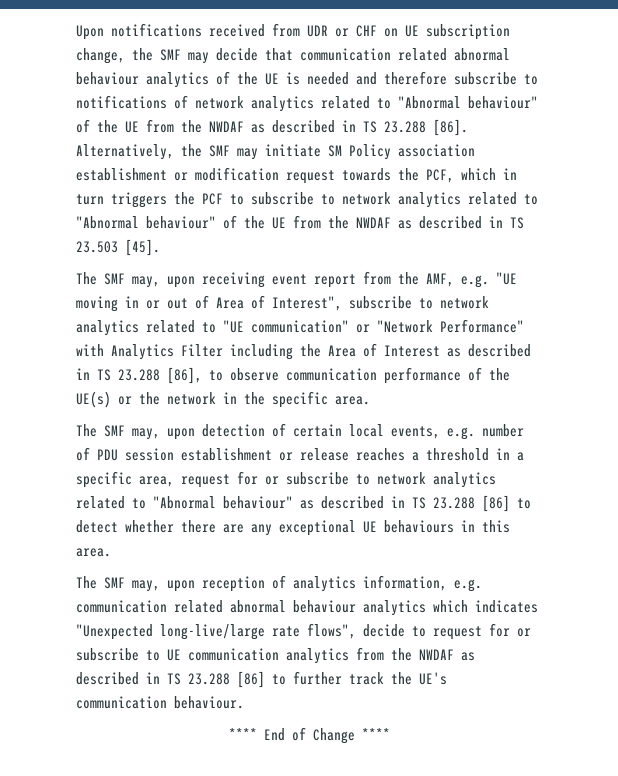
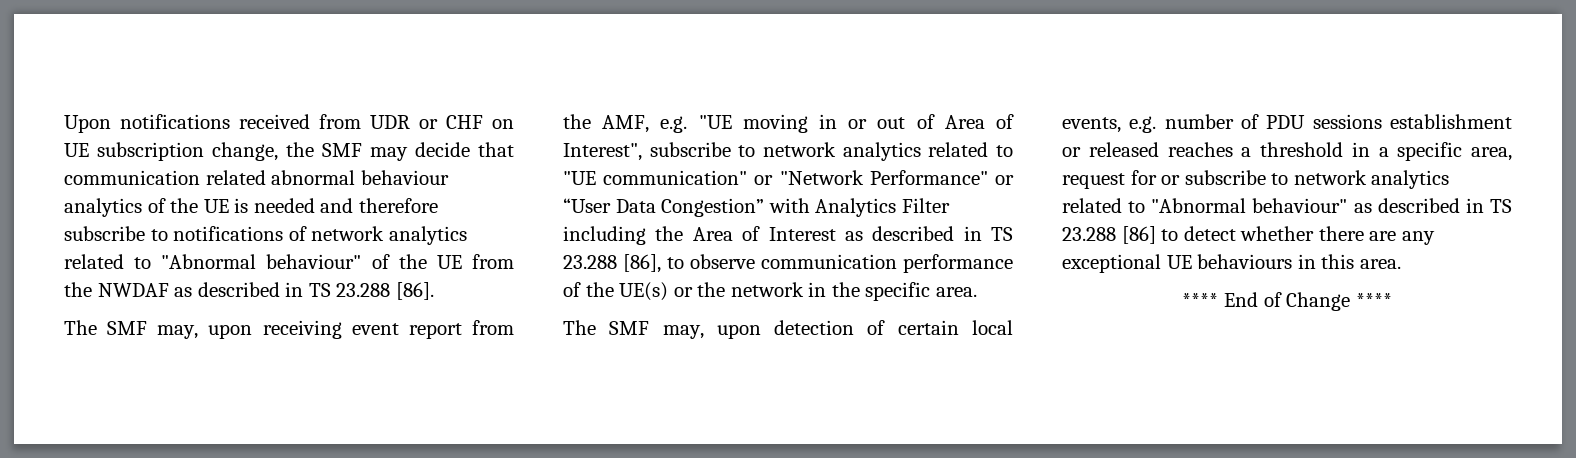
[76,144,475,160] [76,167,517,184] [76,192,538,208] [76,215,524,229] [76,239,160,256] Alternatively, the SMF may initiate SM Policy association establishment or modification request towards the PCF, which in turn triggers the PCF to subscribe to network analytics related to "Abnormal behaviour" of the UE from the NWDAF as described in TS 23.503 [45]. -> (434, 291) none
(524, 326) none -> [995,175,1014,185] [563,198,765,217] or “User Data Congestion”
[125,448,349,461] session establishment or release -> [1312,114,1512,129] [1062,142,1159,157] sessions establishment or released
[76,575,482,592] [76,600,538,616] [76,623,531,640] [76,647,475,664] [76,671,447,688] [76,696,244,709] // The SMF may, upon reception of analytics information, e.g. communication related abnormal behaviour analytics which indicates "Unexpected long-live/large rate flows", decide to request for or subscribe to UE communication analytics from the NWDAF as described in TS 23.288 [86] to further track the UE's communication behaviour. -> (1401, 264) none

